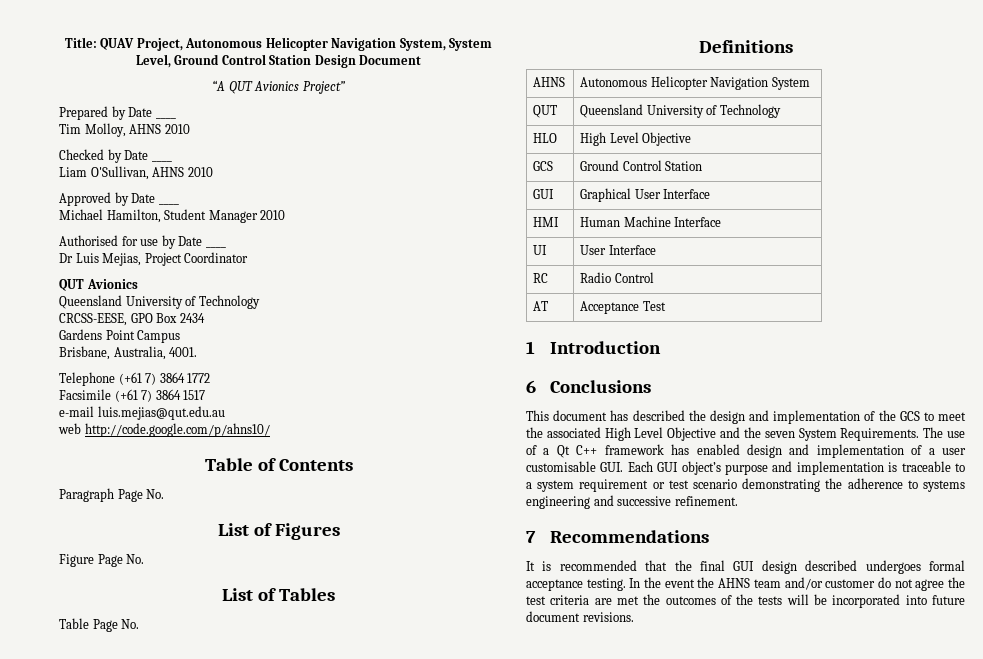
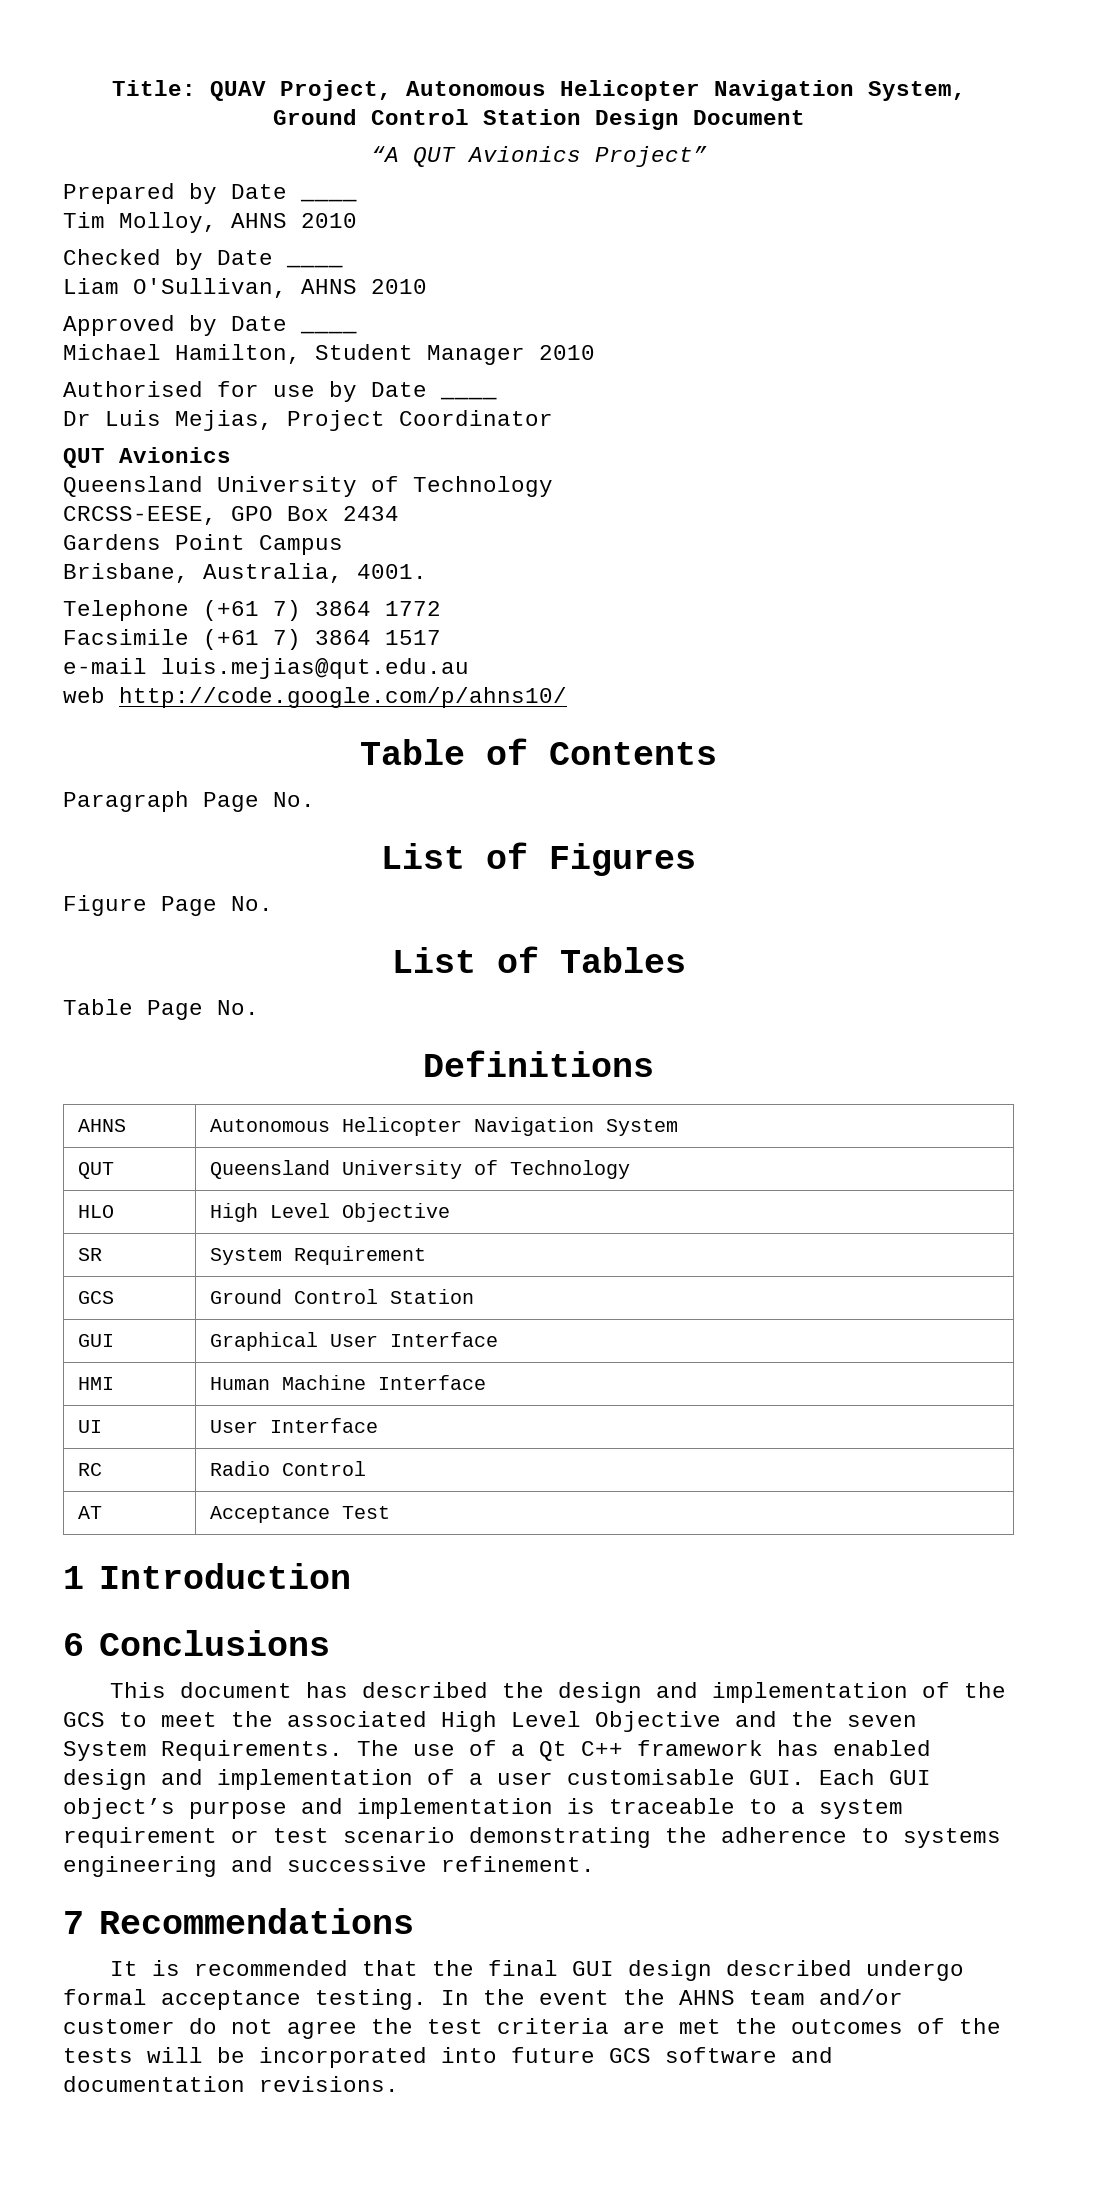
[449,38,493,51] [135,54,171,68] System Level, -> (966, 91) none
(692, 139) none -> [77,1248,102,1261] [209,1246,426,1265] // SR | System Requirement
[865,560,921,574] undergoes -> [865,1960,964,1981] undergo
[526,611,580,622] document -> [609,2047,833,2063] [63,2076,245,2092] GCS software and documentation

